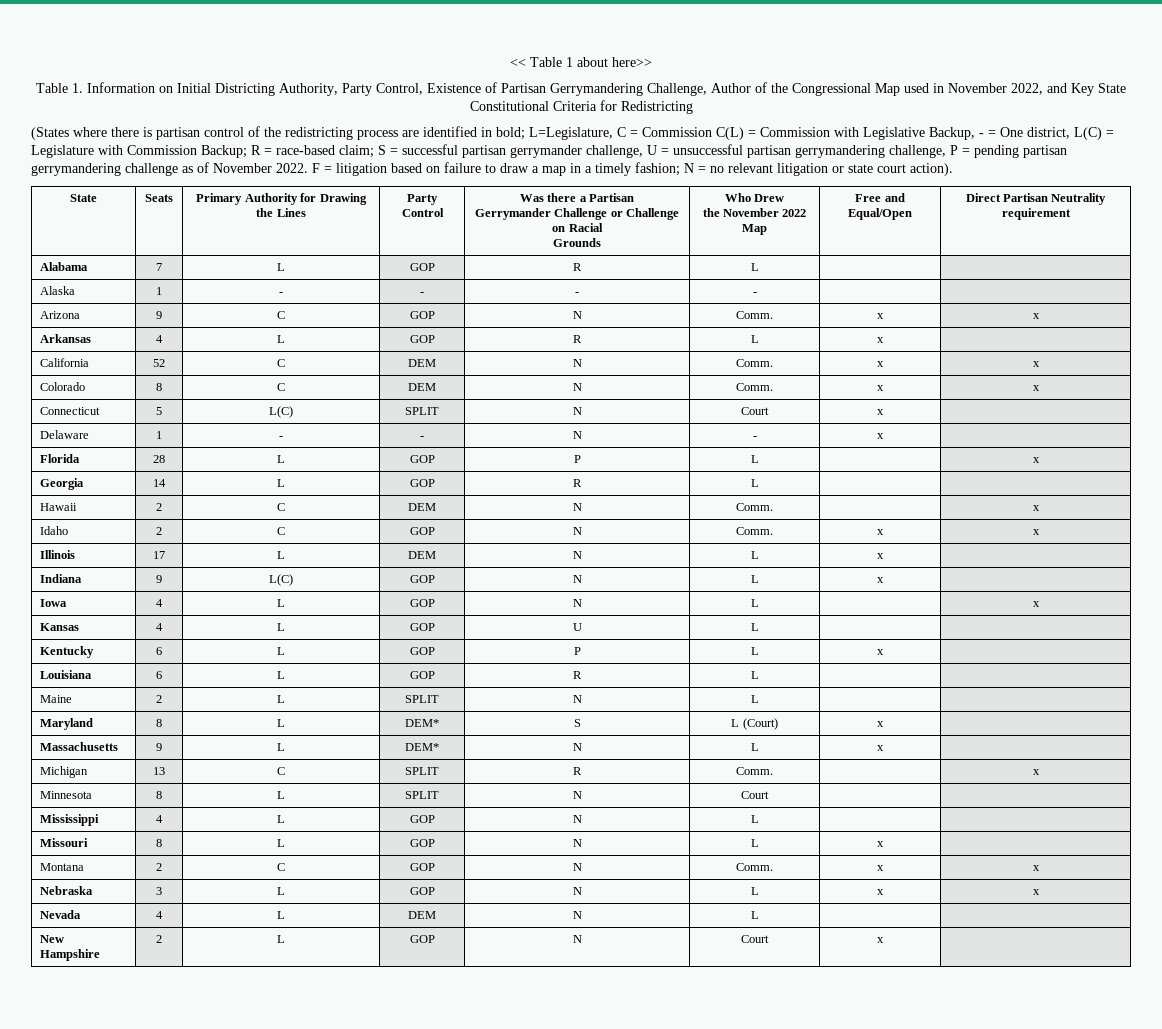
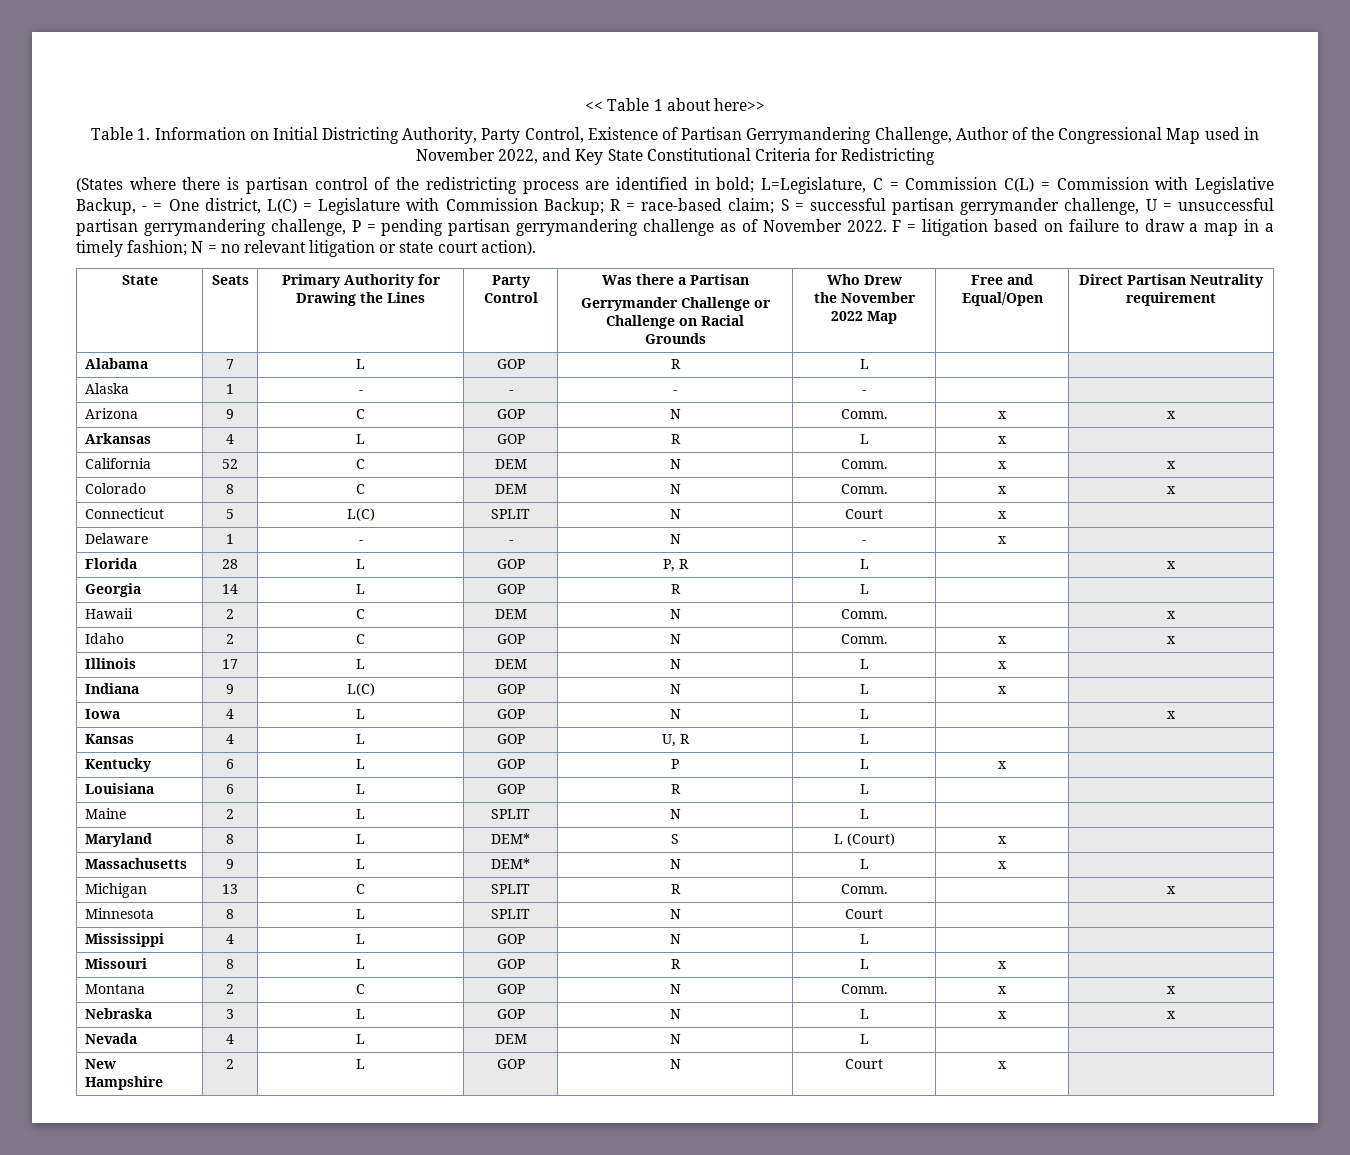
[573,455,581,463] P -> [662,559,689,572] P, R
[572,623,582,631] U -> [661,734,690,747] U, R
[572,839,582,847] N -> [670,959,681,969] R

